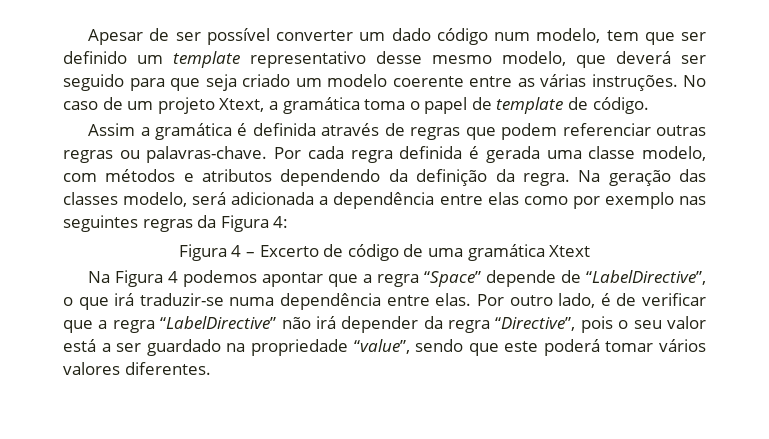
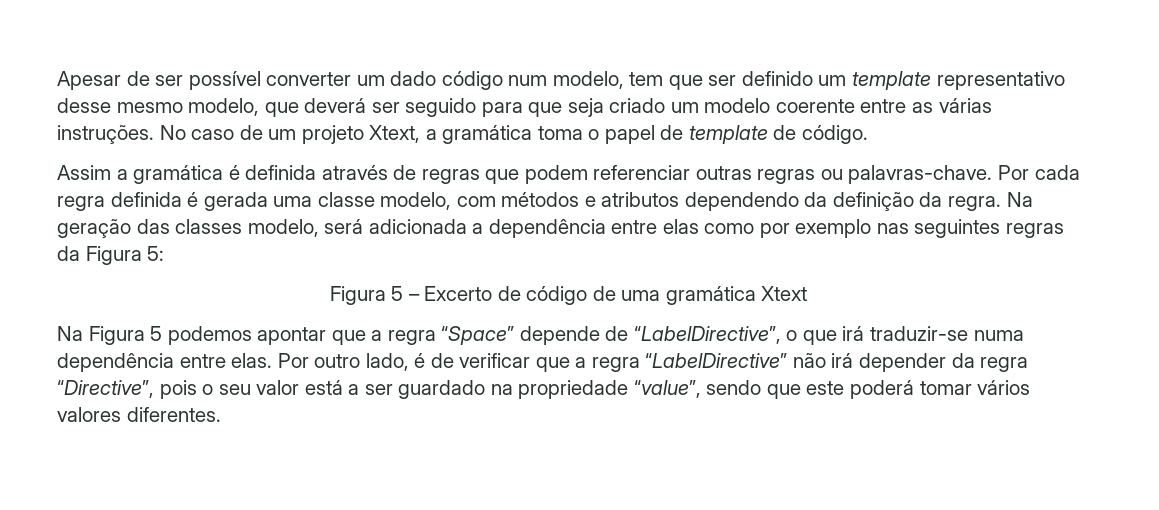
[273,216,289,228] [178,244,242,261] 4: // Figura 4 -> [147,246,165,261] [329,286,404,305] 5: // Figura 5
[168,271,179,283] 4 -> [150,326,163,341] 5

